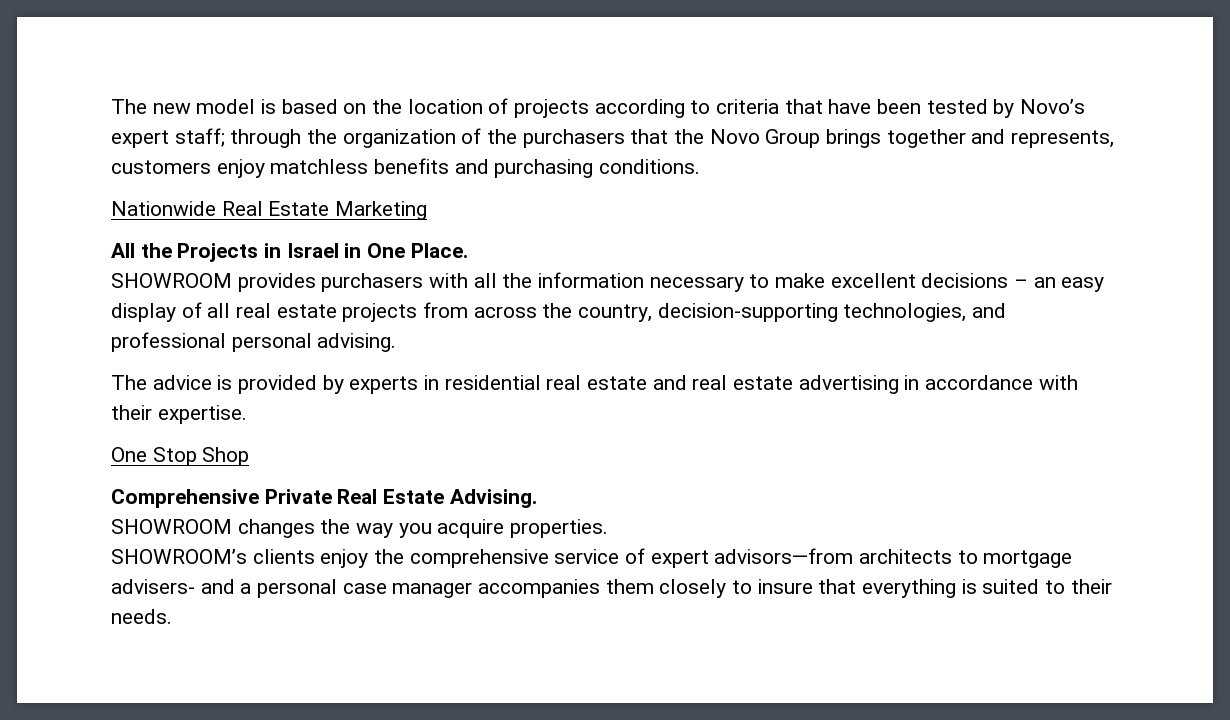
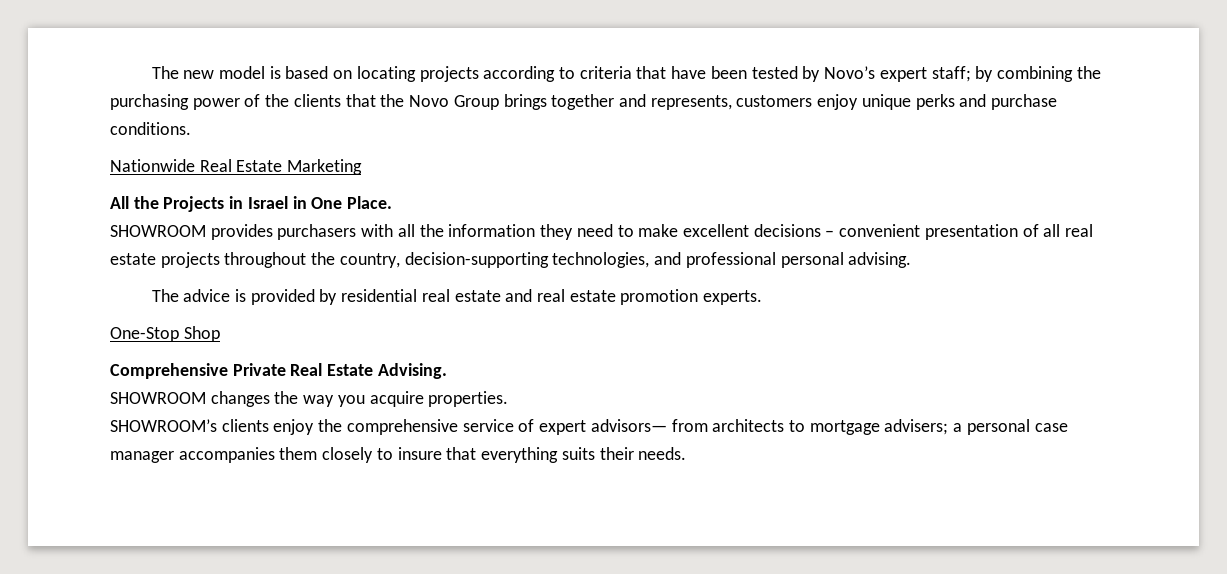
[372,98,509,114] the location of -> [356,66,416,82] locating
[230,129,456,148] through the organization -> [975,66,1101,82] [110,94,240,110] by combining the purchasing power
[522,129,625,148] purchasers -> [293,94,341,107] clients
[270,158,594,178] matchless benefits and purchasing -> [861,94,1058,110] unique perks and purchase
[649,276,744,292] necessary -> [540,224,613,240] they need
[1033,277,1105,292] [111,303,176,322] an easy display -> [839,224,1018,240] convenient presentation
[423,302,537,318] from across -> [224,252,307,268] throughout
[349,375,440,394] experts in -> (338, 297) none
[798,375,1078,394] [111,405,247,424] [111,447,197,466] advertising in accordance with their expertise. // One Stop -> [620,289,763,305] [110,327,179,342] promotion experts. // One-Stop
[714,548,854,564] advisors—from -> [590,419,708,432] advisors— from
[111,579,235,594] advisers- and -> [884,419,949,435] advisers;
[961,579,1066,594] is suited to -> [561,447,595,460] suits

